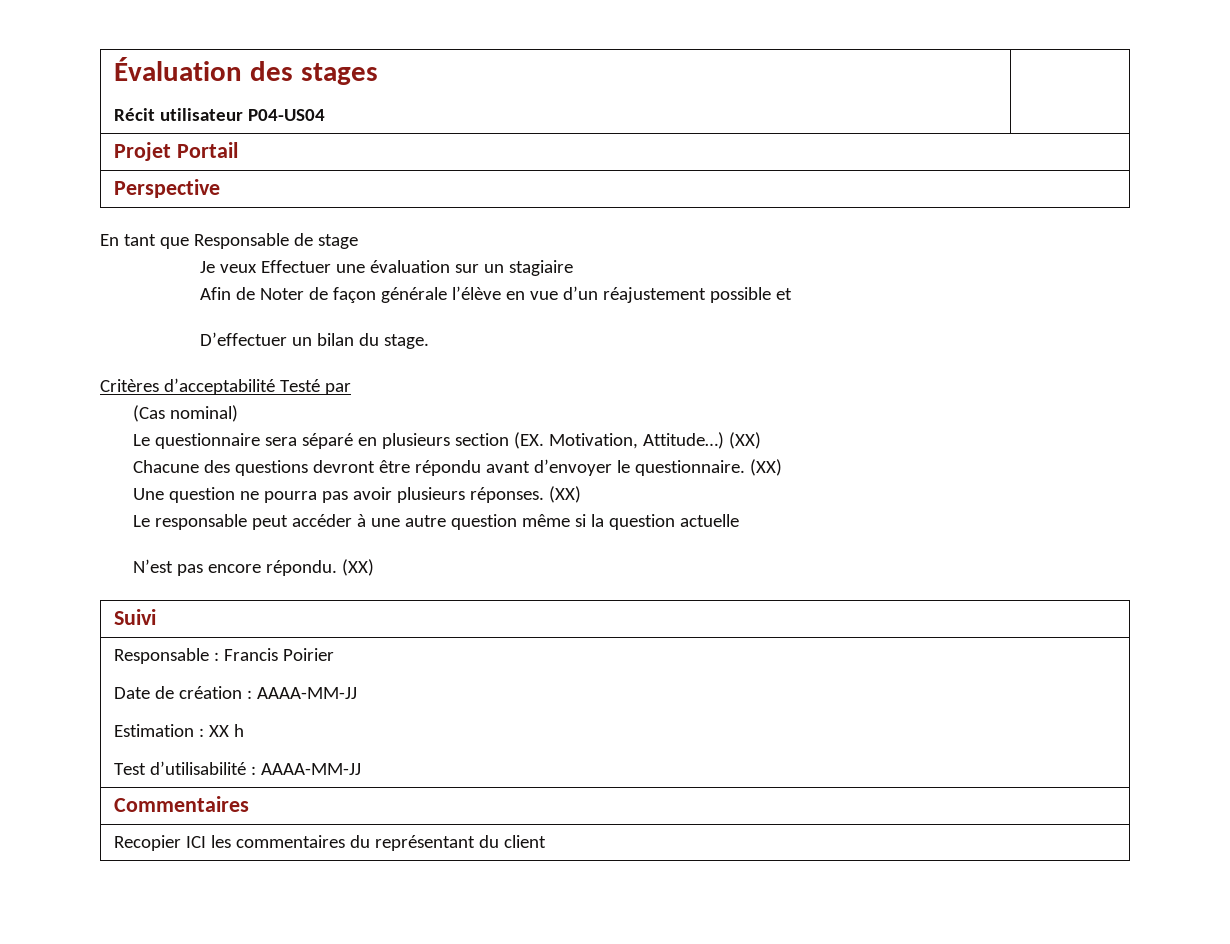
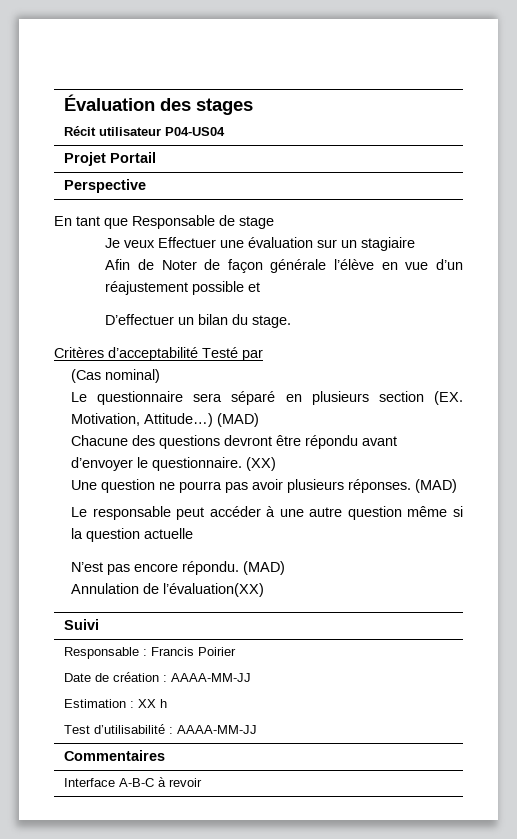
[729,432,762,449] (XX) -> [217,413,260,427] (MAD)
[549,486,582,503] (XX) -> [415,479,458,493] (MAD)
[342,559,375,576] (XX) -> [243,561,286,575] [71,583,265,597] (MAD) // Annulation de l’évaluation(XX)
[114,835,547,851] Recopier ICI les commentaires du représentant du client -> [64,777,203,787] Interface A-B-C à revoir

